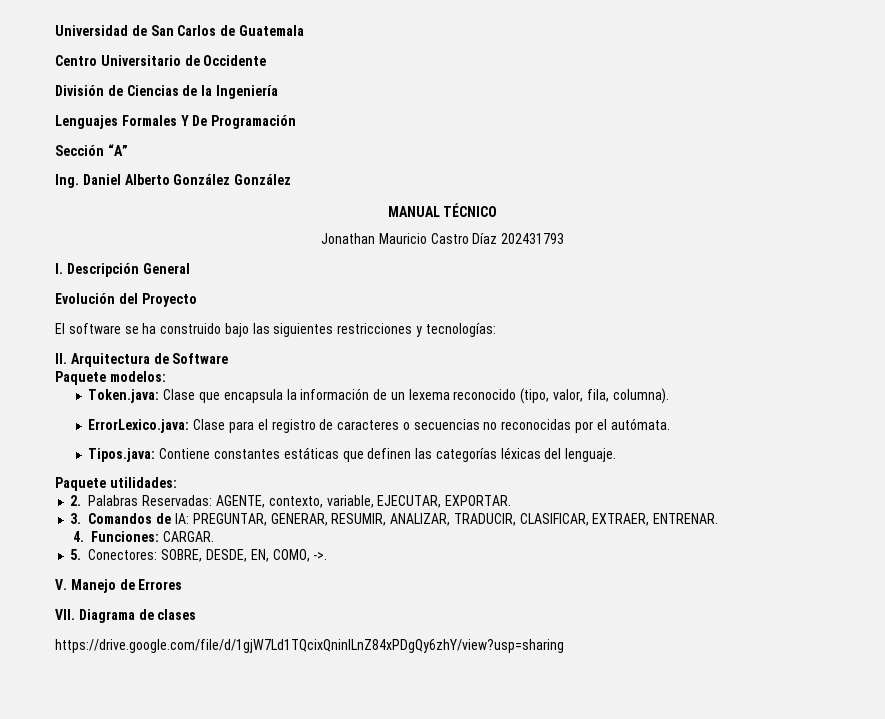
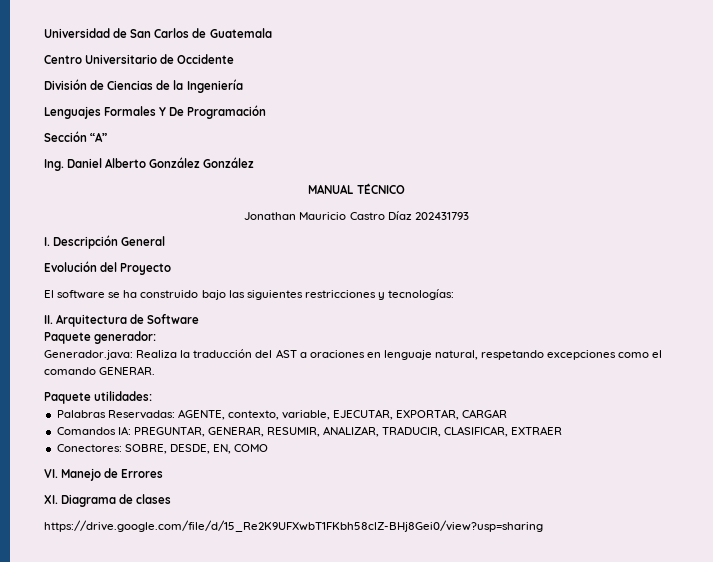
[109,371,166,382] [88,388,669,404] [88,418,670,433] [88,447,617,462] modelos: // Token.java: Clase que encapsula la información de un lexema reconocido (tipo, valor, fila, columna). // ErrorLexico.java: Clase para el registro de caracteres o secuencias no reconocidas por el autómata. // Tipos.java: Contiene constantes estáticas que definen las categorías léxicas del lenguaje. -> [94,331,157,344] [44,349,663,360] [44,366,156,375] generador: // Generador.java: Realiza la traducción del AST a oraciones en lenguaje natural, respetando excepciones como el comando GENERAR.
[70,495,82,506] 2. -> (153, 396) none
[445,495,512,506] [70,513,172,524] EXPORTAR. // 3. Comandos de -> [396,409,508,420] [56,427,116,435] EXPORTAR, CARGAR // Comandos
[592,513,719,526] [73,531,214,542] [70,549,82,560] EXTRAER, ENTRENAR. // 4. Funciones: CARGAR. // 5. -> [511,426,563,435] EXTRAER //
[272,549,328,562] [55,579,67,590] COMO, ->. // V. -> [234,444,269,452] [44,469,58,478] COMO // VI.
[55,609,75,620] VII. -> [44,495,58,504] XI.
[55,639,564,653] https://drive.google.com/file/d/1gjW7Ld1TQcixQninILnZ84xPDgQy6zhY/view?usp=sharing -> [44,520,543,532] https://drive.google.com/file/d/15_Re2K9UFXwbT1FKbh58clZ-BHj8Gei0/view?usp=sharing

